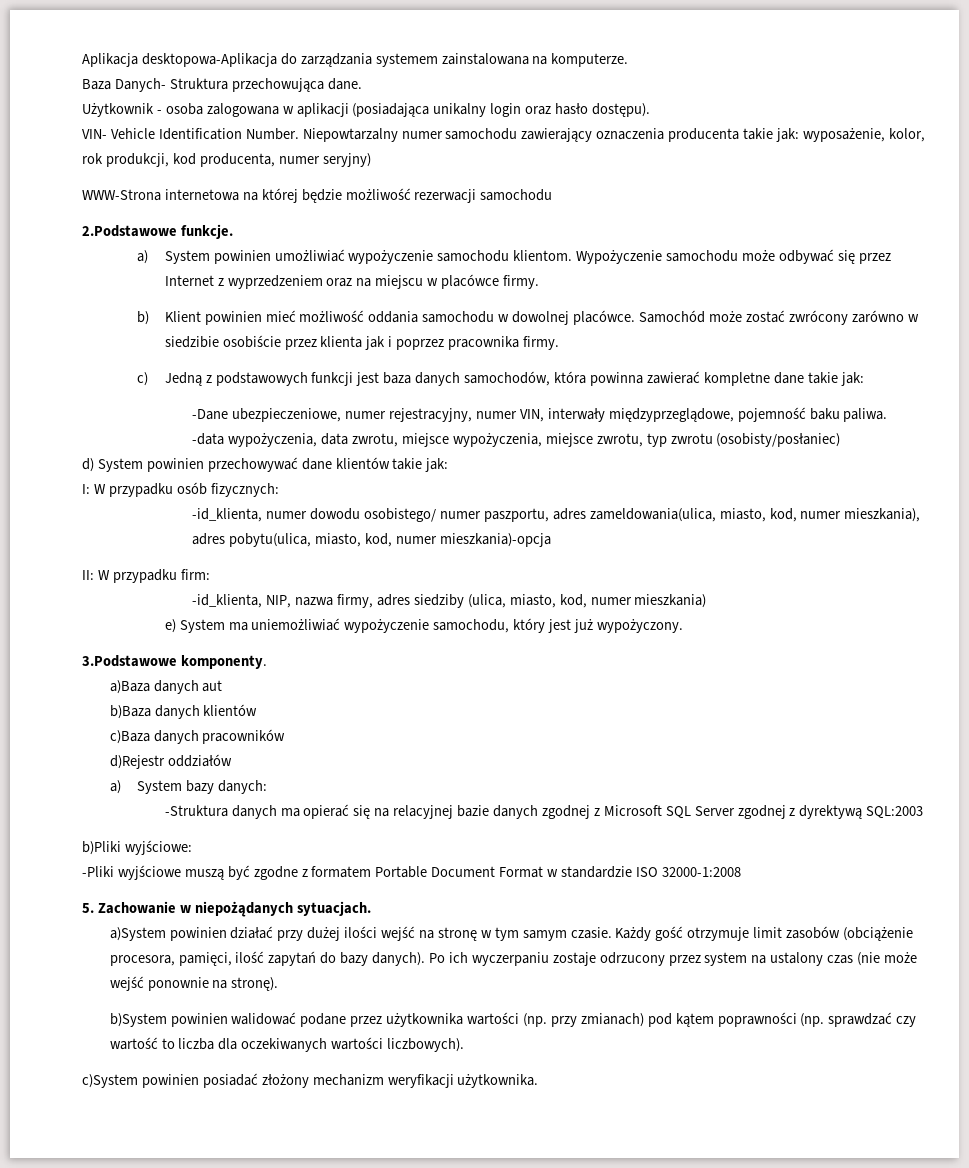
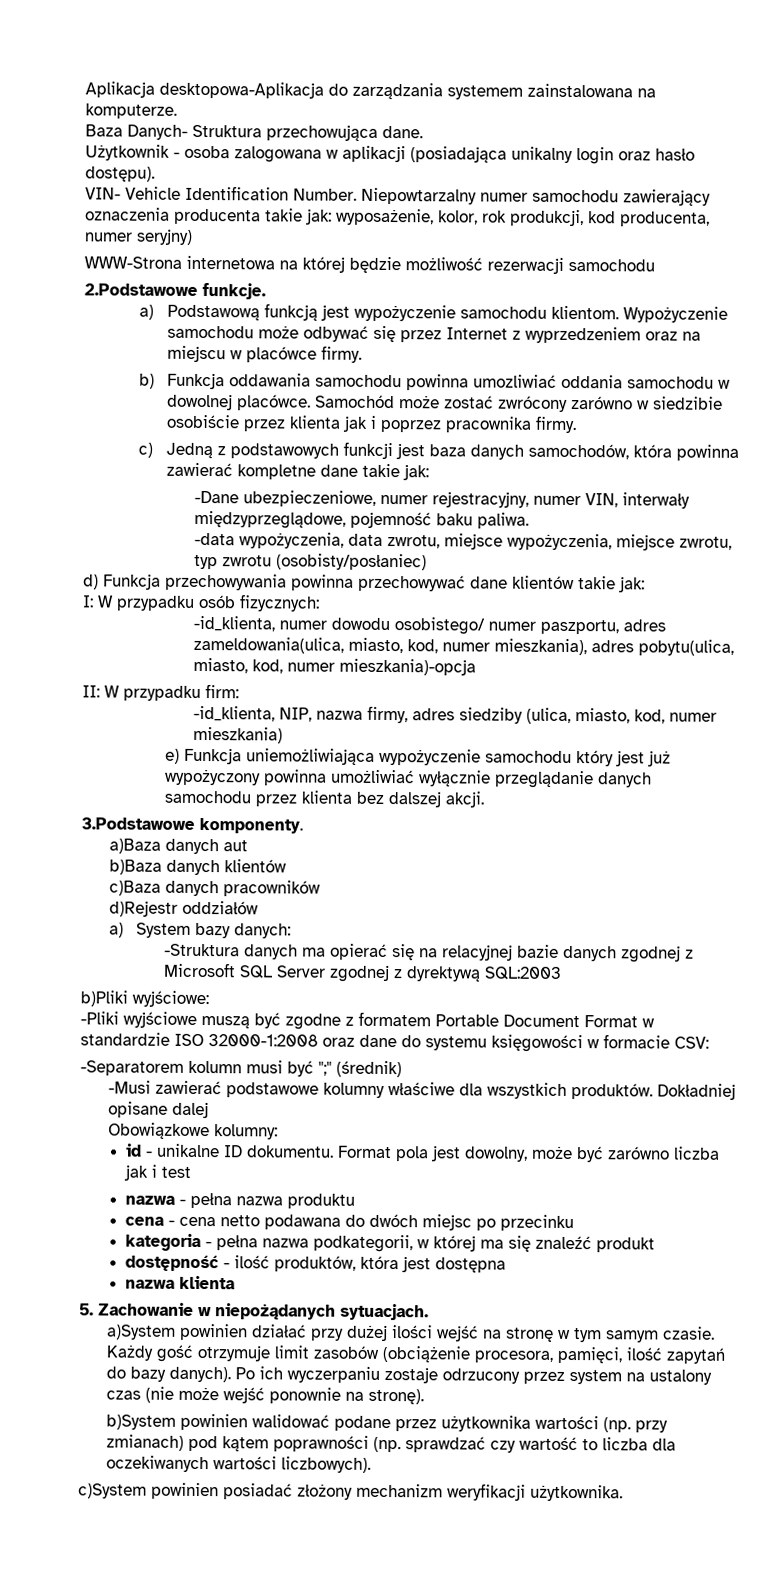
[164,249,345,264] System powinien umożliwiać -> [167,303,351,322] Podstawową funkcją jest
[164,310,365,325] Klient powinien mieć możliwość -> [167,372,558,391] Funkcja oddawania samochodu powinna umozliwiać
[97,458,204,472] System powinien -> [103,573,354,591] Funkcja przechowywania powinna
[179,618,683,633] System ma uniemożliwiać wypożyczenie samochodu, który jest już wypożyczony. -> [184,747,672,767] [165,768,653,789] [164,790,485,808] Funkcja uniemożliwiająca wypożyczenie samochodu który jest już wypożyczony powinna umożliwiać wyłącznie przeglądanie danych samochodu przez klienta bez dalszej akcji.
(741, 872) none -> [322,1034,709,1053] [80,1060,402,1078] [107,1080,736,1100] [107,1101,209,1119] [107,1122,278,1141] [126,1143,721,1163] [124,1164,192,1181] [125,1192,356,1209] [125,1213,575,1232] [125,1233,656,1253] [125,1254,507,1273] [125,1275,236,1290] oraz dane do systemu księgowości w formacie CSV: // -Separatorem kolumn musi być ";" (średnik) // -Musi zawierać podstawowe kolumny właściwe dla wszystkich produktów. Dokładniej opisane dalej // Obowiązkowe kolumny: // id - unikalne ID dokumentu. Format pola jest dowolny, może być zarówno liczba jak i test // nazwa - pełna nazwa produktu // cena - cena netto podawana do dwóch miejsc po przecinku // kategoria - pełna nazwa podkategorii, w której ma się znaleźć produkt // dostępność - ilość produktów, która jest dostępna // nazwa klienta

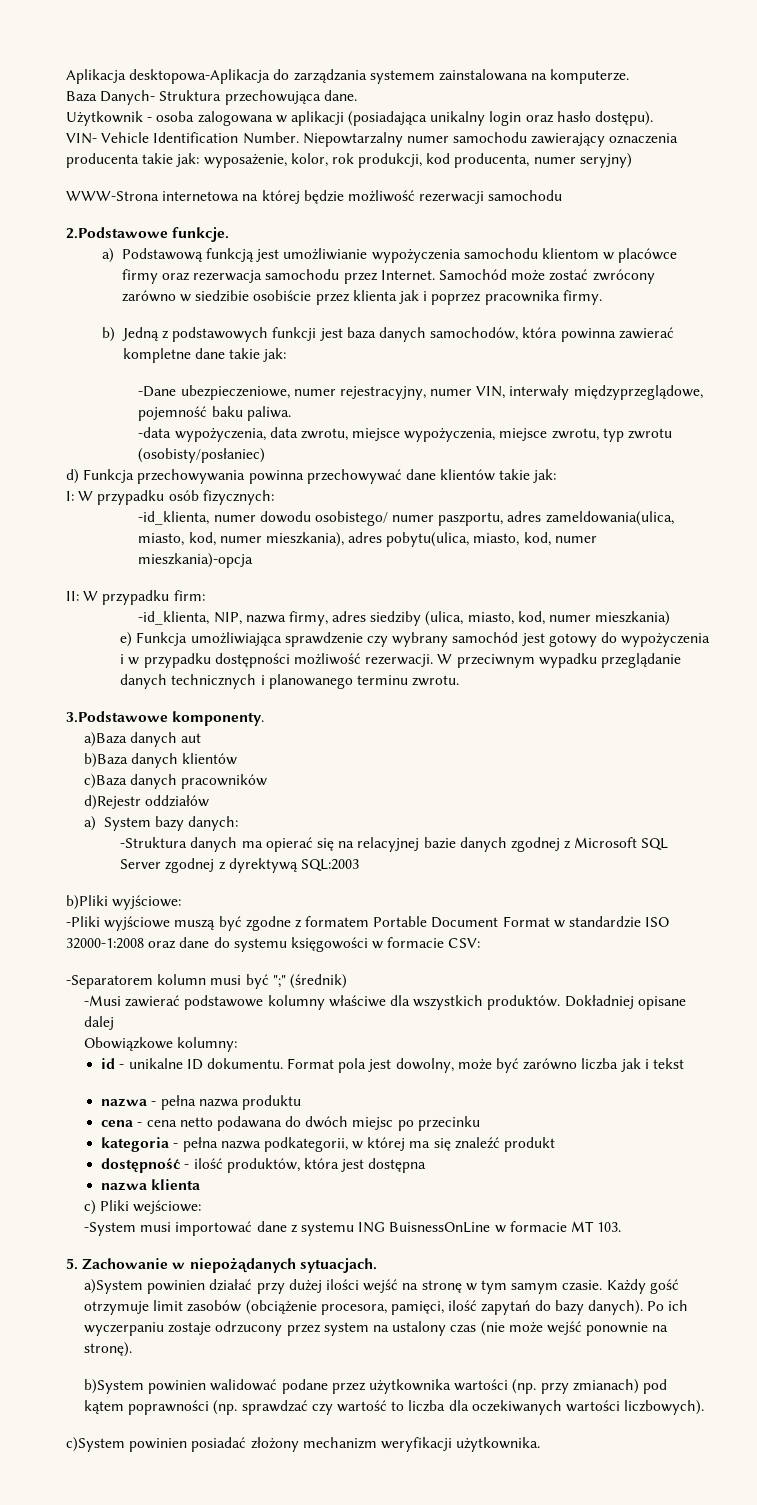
[354,304,729,323] [167,325,702,344] [167,345,363,363] [139,372,732,391] [167,393,312,411] wypożyczenie samochodu klientom. Wypożyczenie samochodu może odbywać się przez Internet z wyprzedzeniem oraz na miejscu w placówce firmy. // b) Funkcja oddawania samochodu powinna umozliwiać oddania samochodu w dowolnej placówce. -> [283,248,678,263] [121,269,435,284] umożliwianie wypożyczenia samochodu klientom w placówce firmy oraz rezerwacja samochodu przez Internet.
[138,442,154,458] c) -> [102,327,116,342] b)
[246,748,672,767] [165,768,653,789] [164,790,485,808] uniemożliwiająca wypożyczenie samochodu który jest już wypożyczony powinna umożliwiać wyłącznie przeglądanie danych samochodu przez klienta bez dalszej akcji. -> [190,632,711,647] [120,653,681,668] [120,674,460,689] umożliwiająca sprawdzenie czy wybrany samochód jest gotowy do wypożyczenia i w przypadku dostępności możliwość rezerwacji. W przeciwnym wypadku przeglądanie danych technicznych i planowanego terminu zwrotu.
[161,1166,192,1178] test -> [652,1058,684,1069] tekst
(236, 1282) none -> [84,1200,202,1215] [84,1221,622,1236] // c) Pliki wejściowe: // -System musi importować dane z systemu ING BuisnessOnLine w formacie MT 103.

